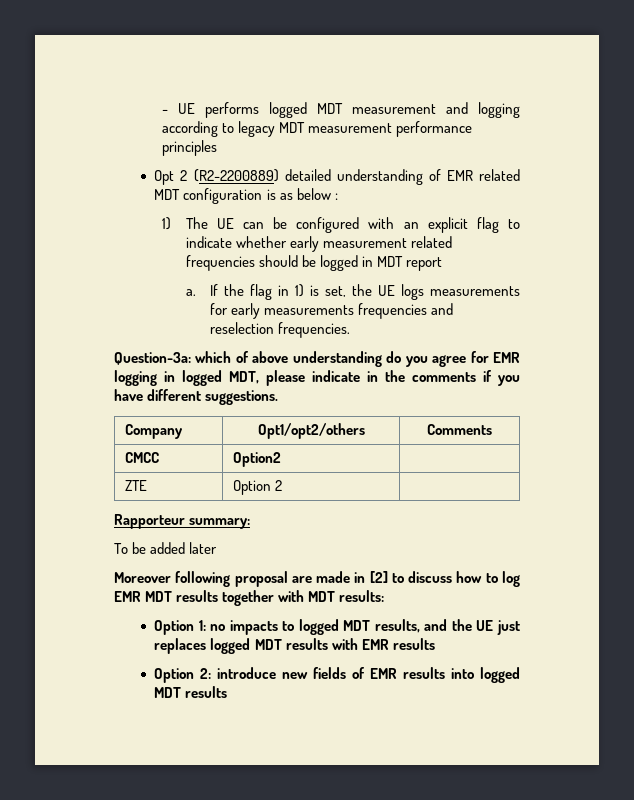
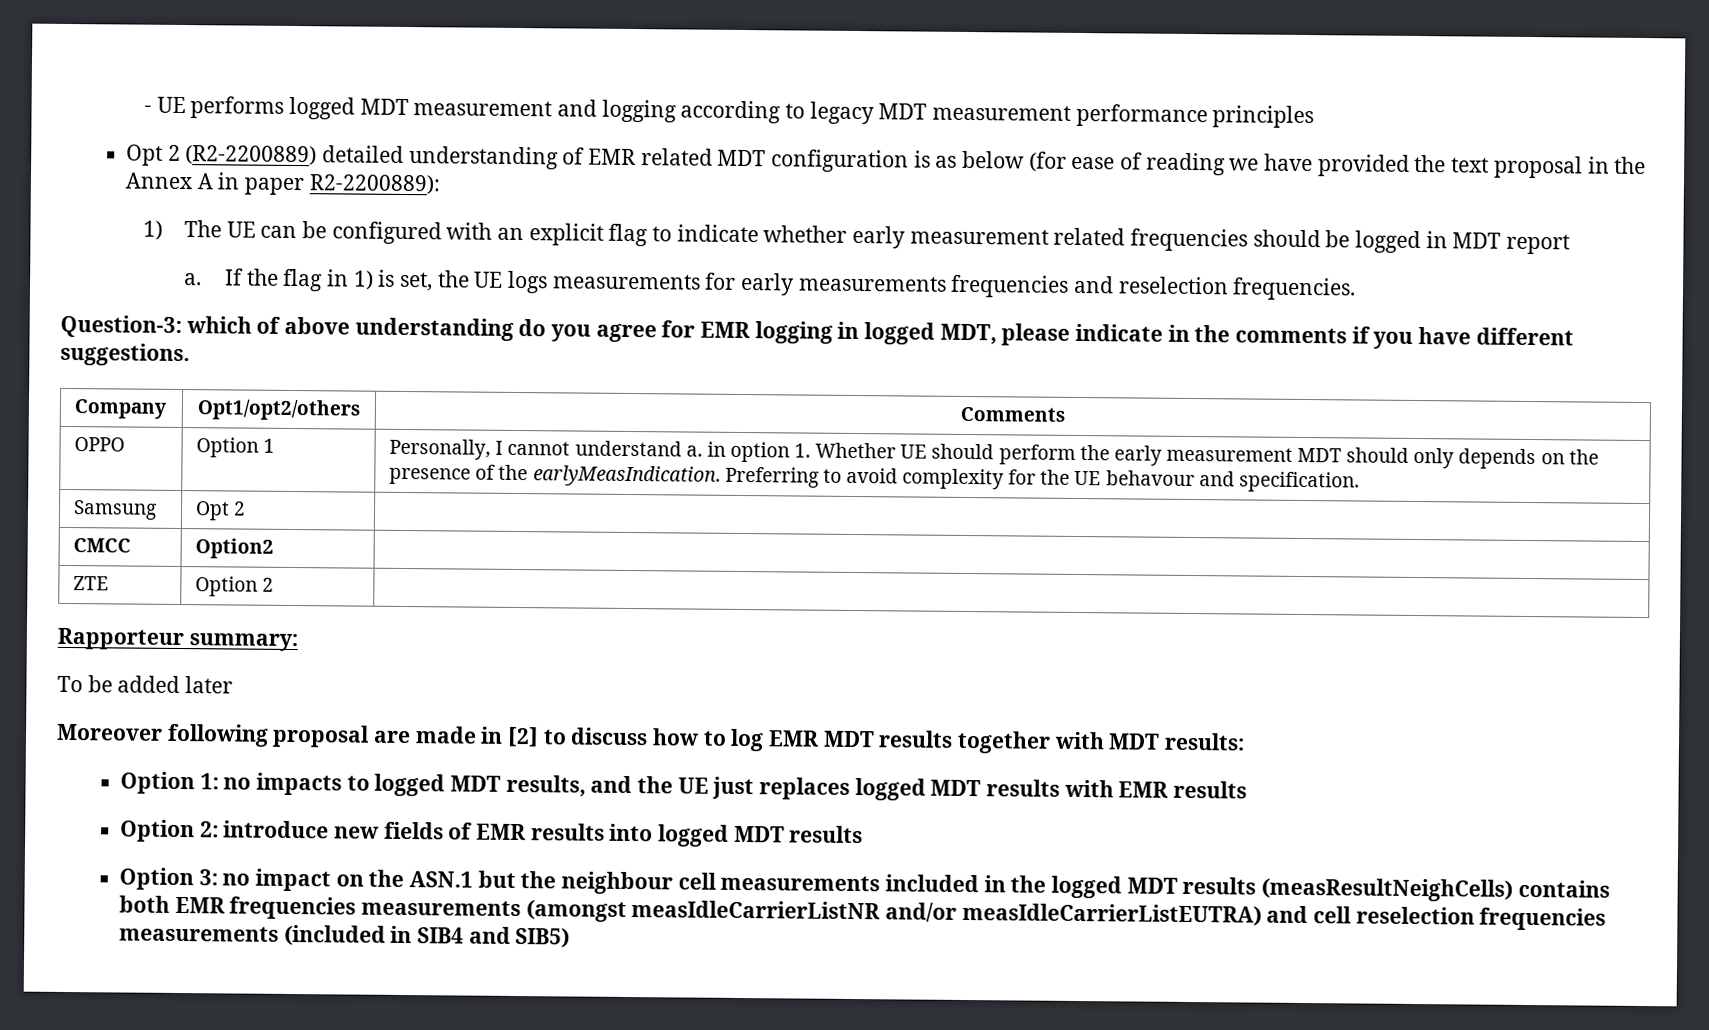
[334,193,338,200] : -> [1028,151,1647,179] [125,172,441,196] (for ease of reading we have provided the text proposal in the Annex A in paper R2-2200889):
[114,352,191,365] Question-3a: -> [60,314,182,339] Question-3:
(492, 429) none -> [74,437,126,452] [196,437,276,458] [389,438,1599,470] [389,464,1360,493] [73,500,158,520] [195,501,247,521] // OPPO | Option 1 | Personally, I cannot understand a. in option 1. Whether UE should perform the early measurement MDT should only depends on the presence of the earlyMeasIndication. Preferring to avoid complexity for the UE behavour and specification. // Samsung | Opt 2 |
(228, 692) none -> [119,867,1610,902] [119,895,1607,931] [119,924,571,948] // Option 3: no impact on the ASN.1 but the neighbour cell measurements included in the logged MDT results (measResultNeighCells) contains both EMR frequencies measurements (amongst measIdleCarrierListNR and/or measIdleCarrierListEUTRA) and cell reselection frequencies measurements (included in SIB4 and SIB5)

